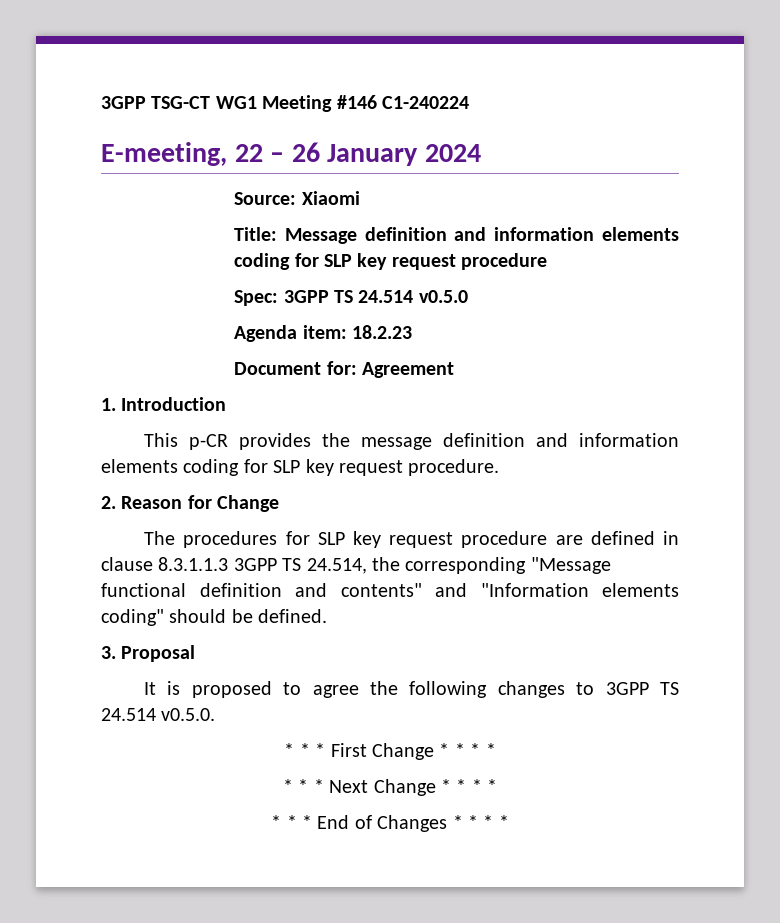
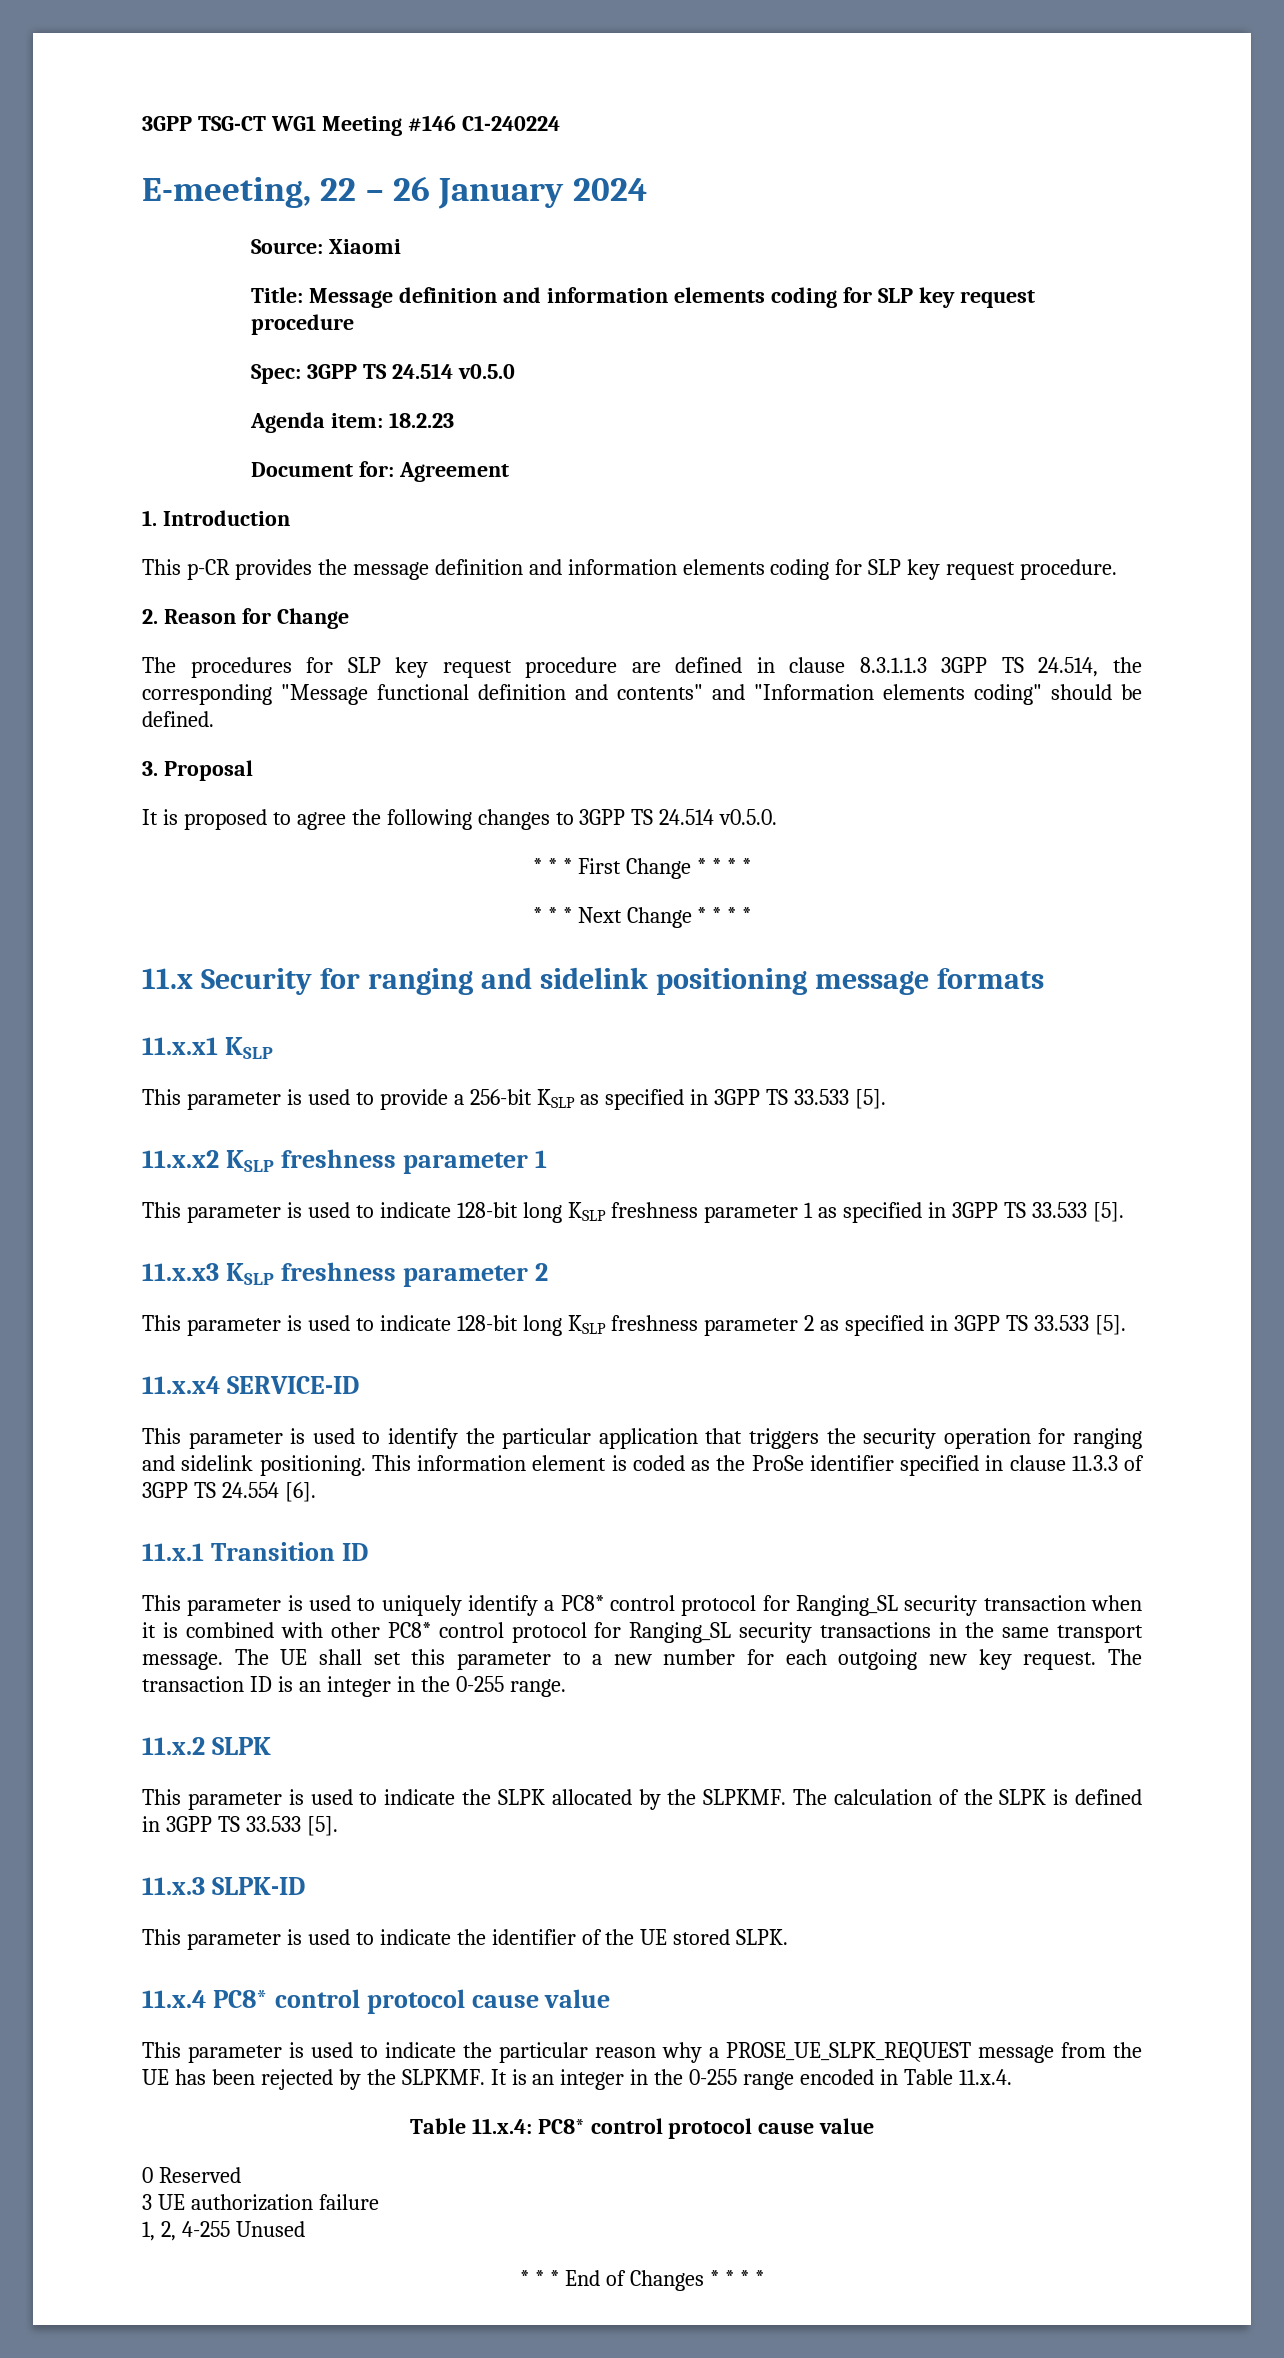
(498, 786) none -> [142,967,1044,995] [142,1037,273,1059] [142,1089,887,1110] [142,1149,547,1174] [142,1202,1124,1223] [142,1262,548,1287] [142,1315,1126,1336] [142,1376,359,1394] [142,1428,1143,1449] [142,1455,1144,1476] [142,1482,316,1502] [142,1542,368,1561] [142,1595,1143,1616] [142,1622,1143,1643] [142,1649,1142,1670] [142,1676,566,1697] [142,1737,271,1755] [142,1789,1143,1810] [142,1816,338,1836] [142,1877,305,1895] [142,1929,789,1950] [142,1989,611,2014] [142,2042,1142,2063] [142,2069,1012,2090] [409,2118,875,2139] [142,2167,241,2183] [142,2194,379,2211] [142,2221,305,2241] // 11.x Security for ranging and sidelink positioning message formats // 11.x.x1 KSLP // This parameter is used to provide a 256-bit KSLP as specified in 3GPP TS 33.533 [5]. // 11.x.x2 KSLP freshness parameter 1 // This parameter is used to indicate 128-bit long KSLP freshness parameter 1 as specified in 3GPP TS 33.533 [5]. // 11.x.x3 KSLP freshness parameter 2 // This parameter is used to indicate 128-bit long KSLP freshness parameter 2 as specified in 3GPP TS 33.533 [5]. // 11.x.x4 SERVICE-ID // This parameter is used to identify the particular application that triggers the security operation for ranging and sidelink positioning. This information element is coded as the ProSe identifier specified in clause 11.3.3 of 3GPP TS 24.554 [6]. // 11.x.1 Transition ID // This parameter is used to uniquely identify a PC8* control protocol for Ranging_SL security transaction when it is combined with other PC8* control protocol for Ranging_SL security transactions in the same transport message. The UE shall set this parameter to a new number for each outgoing new key request. The transaction ID is an integer in the 0-255 range. // 11.x.2 SLPK // This parameter is used to indicate the SLPK allocated by the SLPKMF. The calculation of the SLPK is defined in 3GPP TS 33.533 [5]. // 11.x.3 SLPK-ID // This parameter is used to indicate the identifier of the UE stored SLPK. // 11.x.4 PC8* control protocol cause value // This parameter is used to indicate the particular reason why a PROSE_UE_SLPK_REQUEST message from the UE has been rejected by the SLPKMF. It is an integer in the 0-255 range encoded in Table 11.x.4. // Table 11.x.4: PC8* control protocol cause value // 0 Reserved // 3 UE authorization failure // 1, 2, 4-255 Unused

